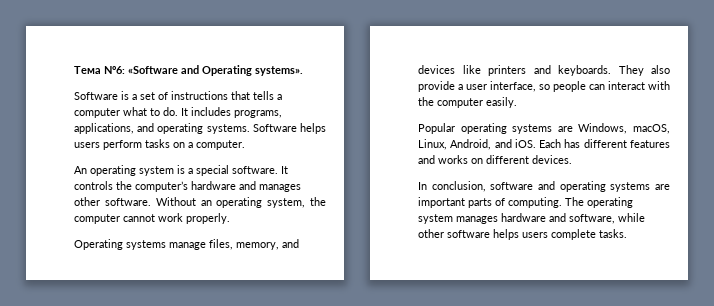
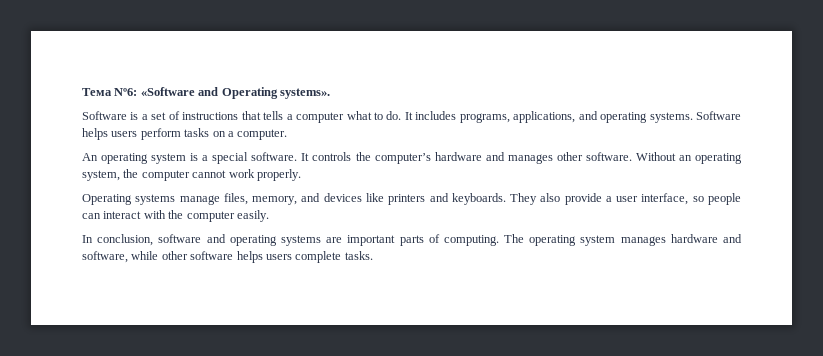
[418,123,670,134] [418,139,670,150] [418,155,572,164] // Popular operating systems are Windows, macOS, Linux, Android, and iOS. Each has different features and works on different devices. -> (269, 216) none

